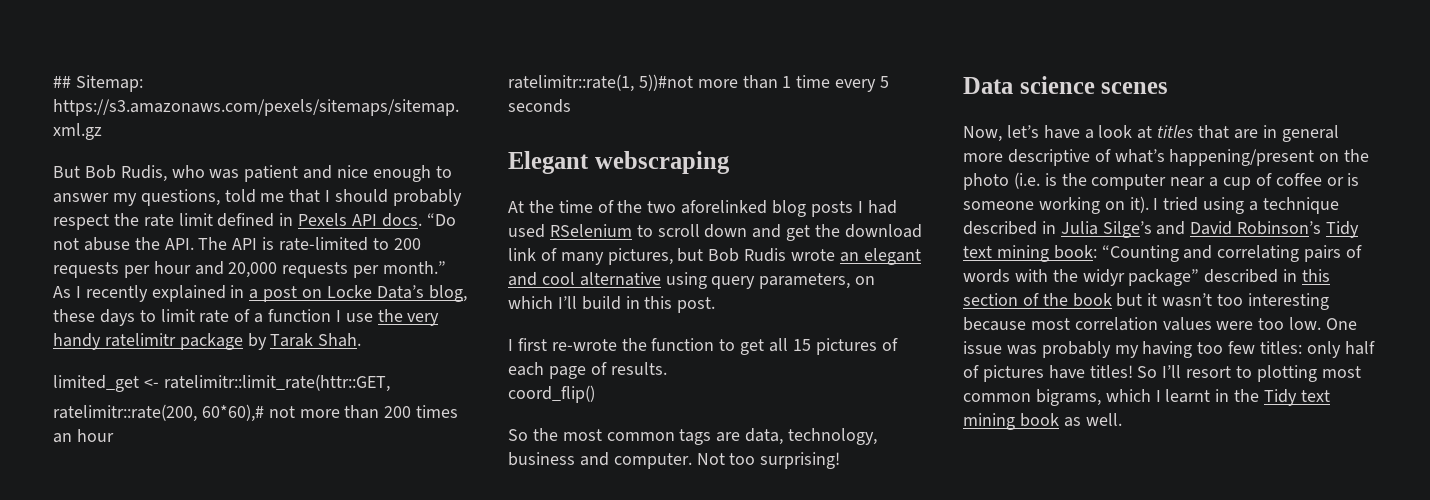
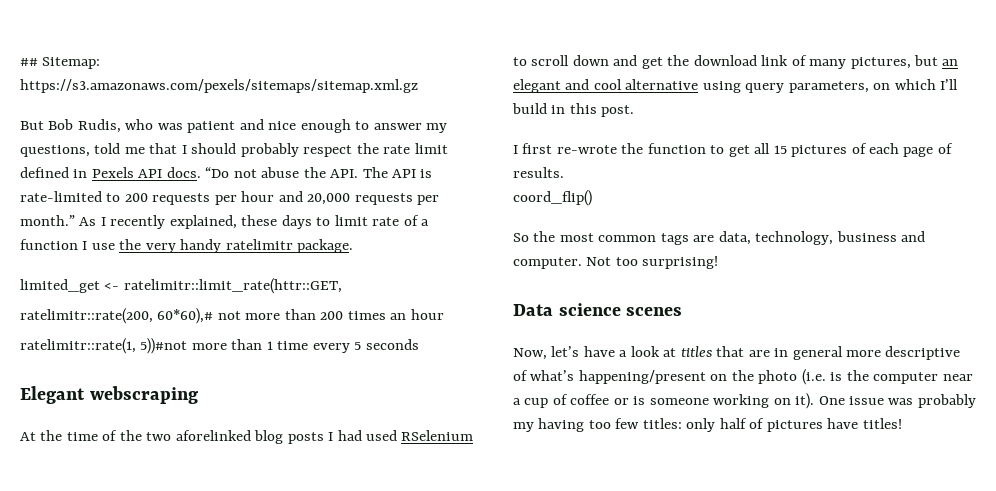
[151,285,467,302] explained in a post on Locke Data’s blog, -> [169,215,237,229] explained,
[179,333,362,350] package by Tarak Shah. -> [297,239,354,253] package.
[708,248,836,262] Bob Rudis wrote -> (939, 60) none
[1153,197,1339,214] [963,221,1360,238] [963,245,1363,262] [963,269,1331,286] [963,293,1329,310] [963,317,1322,331] I tried using a technique described in Julia Silge’s and David Robinson’s Tidy text mining book: “Counting and correlating pairs of words with the widyr package” described in this section of the book but it wasn’t too interesting because most correlation values were too low. -> (815, 401) none
[1137,365,1361,382] [963,389,1330,406] [963,413,1122,430] So I’ll resort to plotting most common bigrams, which I learnt in the Tidy text mining book as well. -> (902, 423) none

